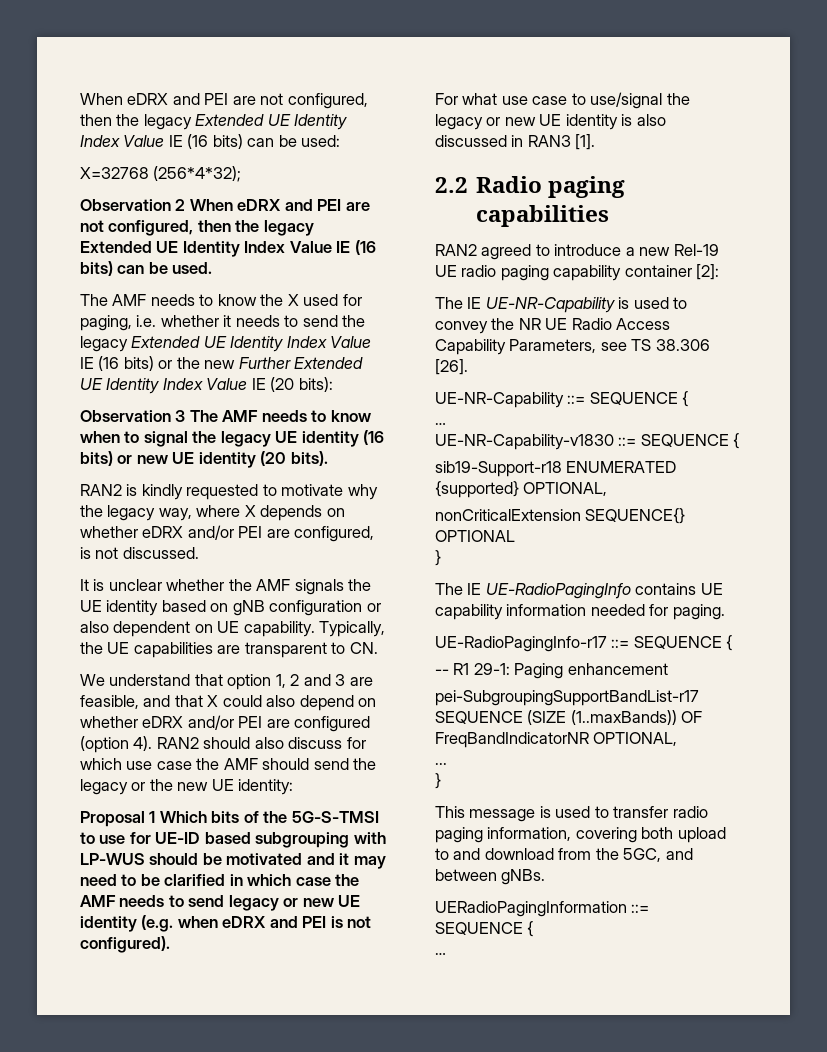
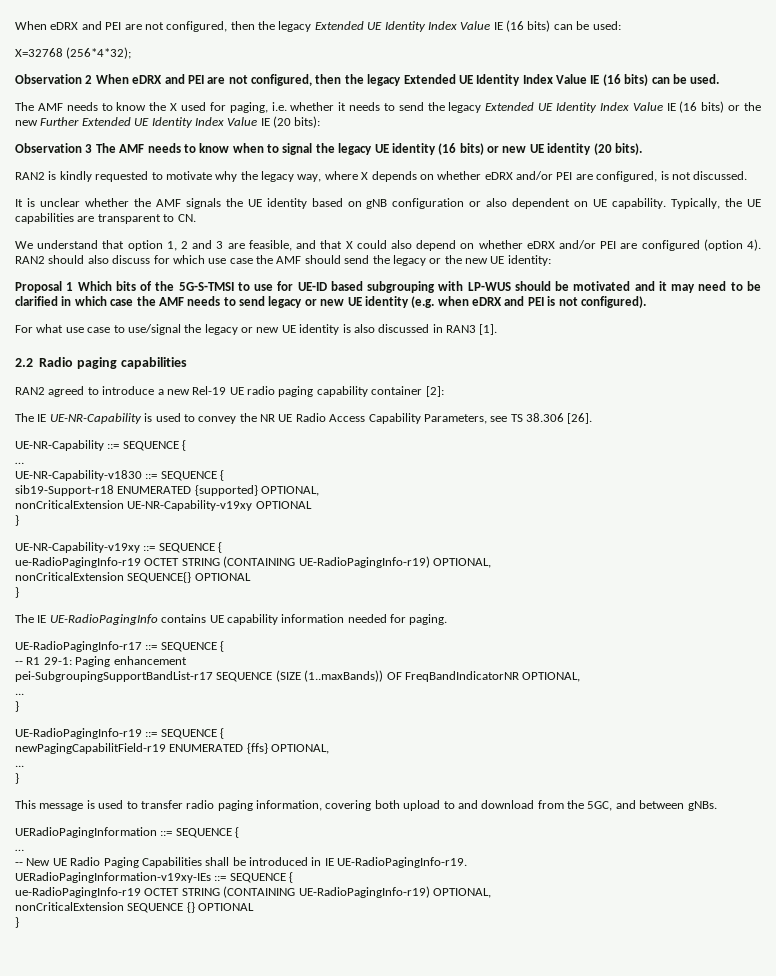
(608, 489) none -> [15,500,312,511] [15,515,19,526] [15,542,223,553] [15,556,491,568] // nonCriticalExtension UE-NR-Capability-v19xy OPTIONAL // } // UE-NR-Capability-v19xy ::= SEQUENCE { // ue-RadioPagingInfo-r19 OCTET STRING (CONTAINING UE-RadioPagingInfo-r19) OPTIONAL,
(441, 781) none -> [15,728,225,739] [15,743,330,754] [15,765,24,767] [15,773,19,784] // UE-RadioPagingInfo-r19 ::= SEQUENCE { // newPagingCapabilitField-r19 ENUMERATED {ffs} OPTIONAL, // ... // }
(446, 954) none -> [15,857,468,868] [15,872,294,883] [15,886,491,898] [15,902,255,913] [15,917,19,928] // -- New UE Radio Paging Capabilities shall be introduced in IE UE-RadioPagingInfo-r19. // UERadioPagingInformation-v19xy-IEs ::= SEQUENCE { // ue-RadioPagingInfo-r19 OCTET STRING (CONTAINING UE-RadioPagingInfo-r19) OPTIONAL, // nonCriticalExtension SEQUENCE {} OPTIONAL // }

